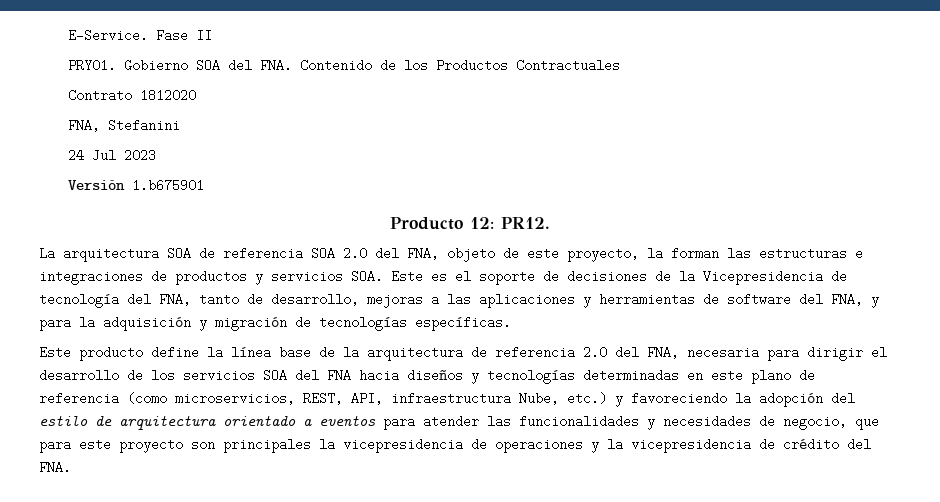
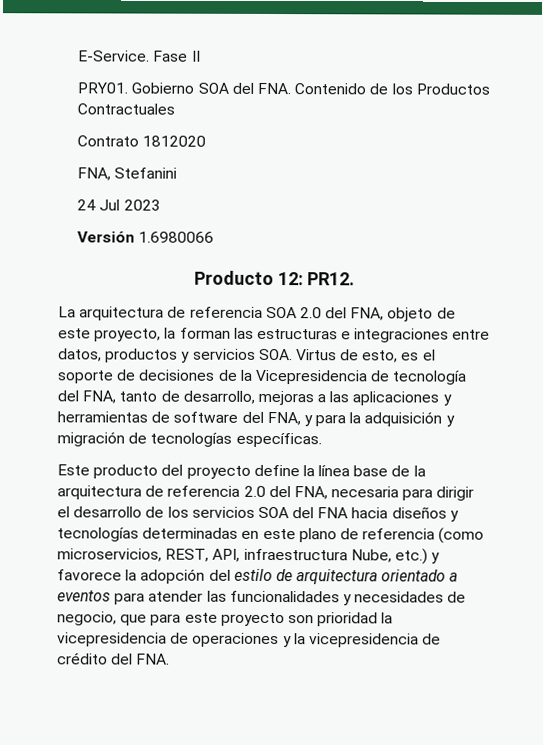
[132,179,205,192] 1.b675901 -> [138,231,215,243] 1.6980066
[167,247,191,260] SOA -> (165, 313) none
[151,270,167,283] de -> [452,329,491,340] [58,348,102,362] entre datos,
[391,270,423,283] Este -> [295,349,399,363] Virtus de esto,
(143, 353) none -> [161,464,251,479] del proyecto
[631,392,727,405] favoreciendo -> [57,569,122,581] favorece
[223,438,311,453] principales -> [317,612,379,627] prioridad

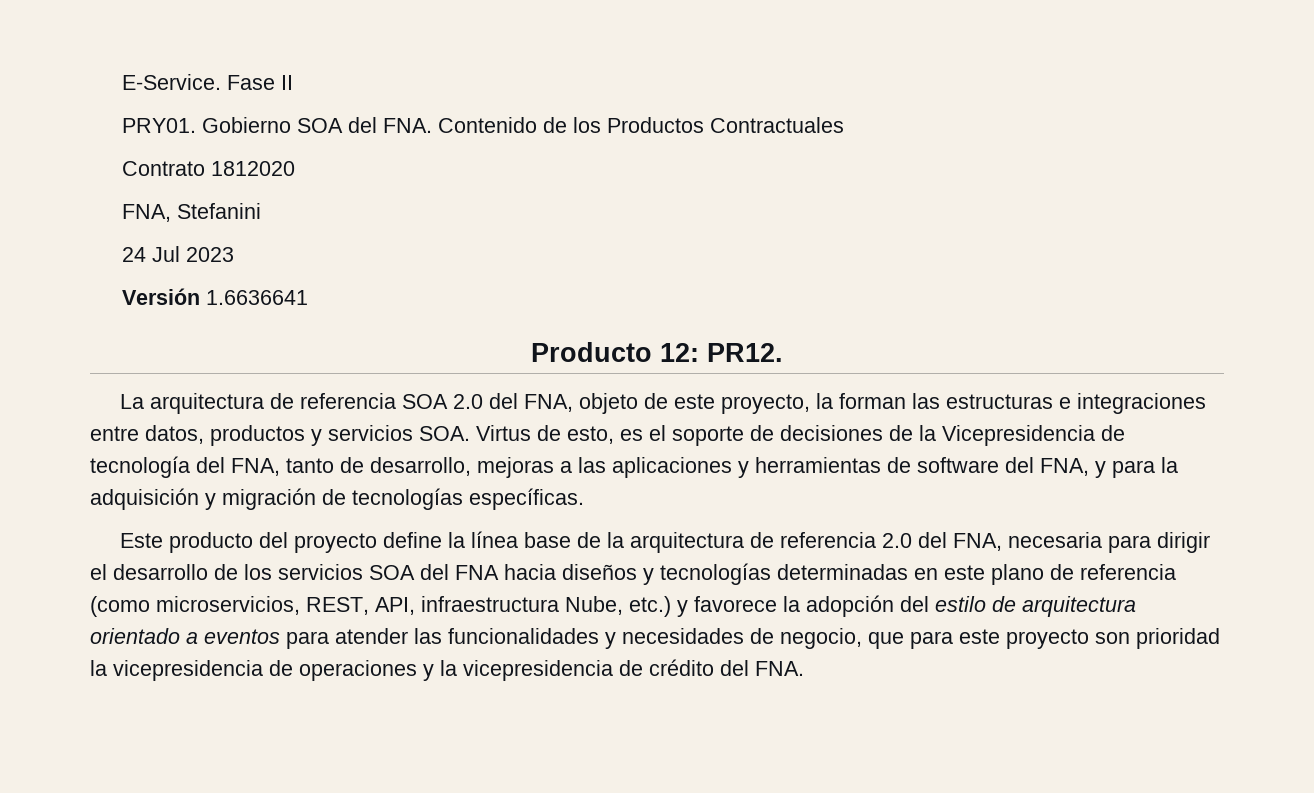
[138,231,215,243] 1.6980066 -> [205,290,308,305] 1.6636641

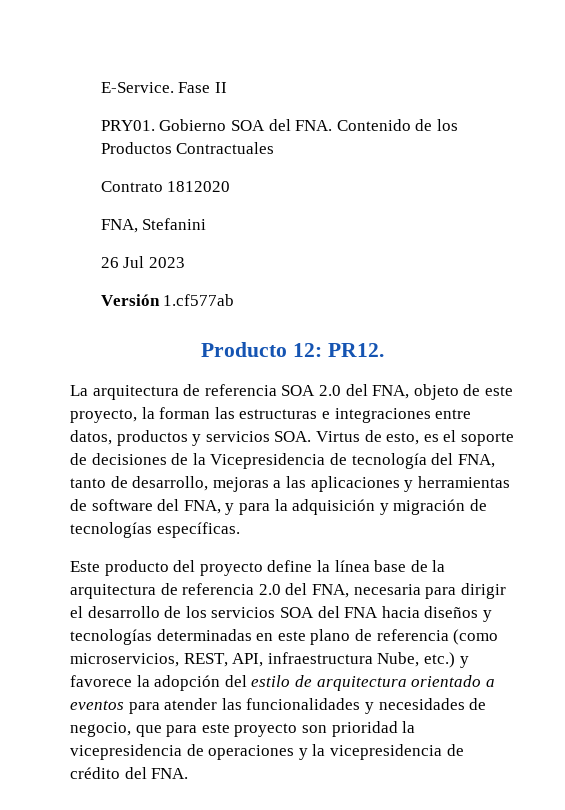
[121,247,146,262] 24 -> [100,257,119,268] 26
[205,290,308,305] 1.6636641 -> [163,294,235,306] 1.cf577ab

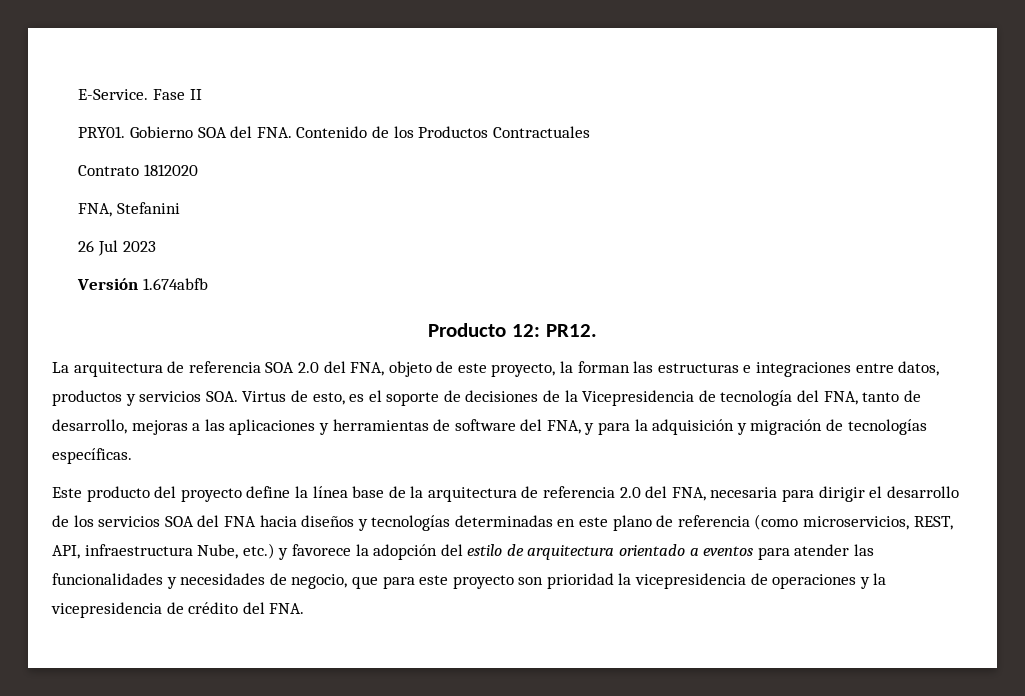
[163,294,235,306] 1.cf577ab -> [143,278,209,290] 1.674abfb

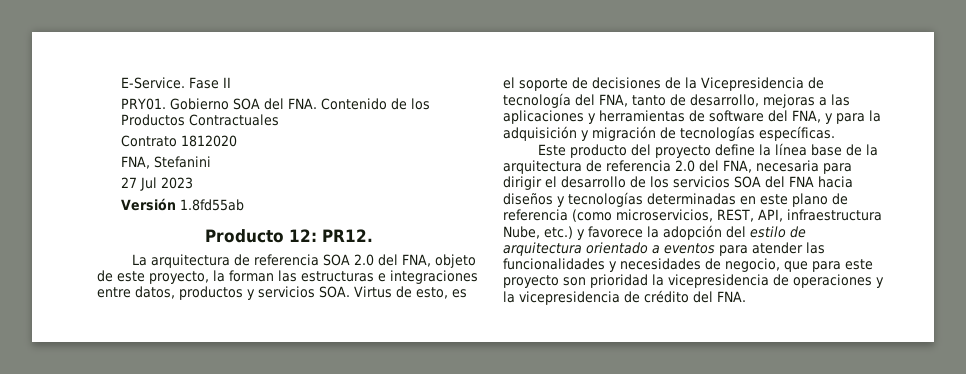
[78,240,95,252] 26 -> [121,177,138,188] 27
[143,278,209,290] 1.674abfb -> [180,199,245,211] 1.8fd55ab

